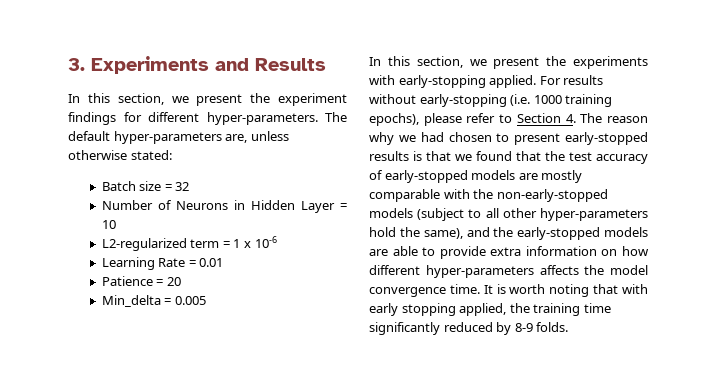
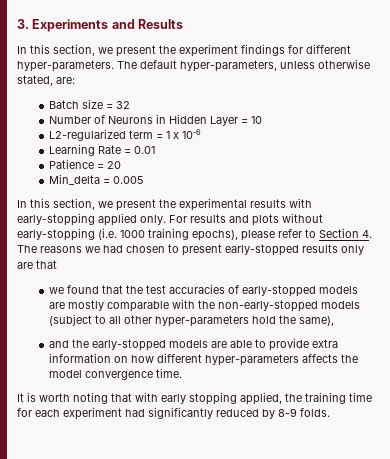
[113,131,289,144] [68,150,172,160] hyper-parameters are, unless otherwise stated: -> [180,59,370,72] [17,75,75,86] hyper-parameters, unless otherwise stated, are:
[573,56,648,69] [369,75,604,88] experiments with early-stopping applied. For results -> [179,198,312,211] [17,213,279,226] experimental results with early-stopping applied only. For results and plots
[607,116,648,123] [369,132,394,145] reason why -> [40,246,82,253] reasons
[413,151,451,161] is that -> [341,245,364,255] [17,260,57,269] only are that //
[596,154,648,164] accuracy -> [168,284,225,294] accuracies
(463, 233) none -> (334, 321) //
(480, 289) none -> (182, 373) //
(611, 308) none -> [17,407,145,420] for each experiment had

